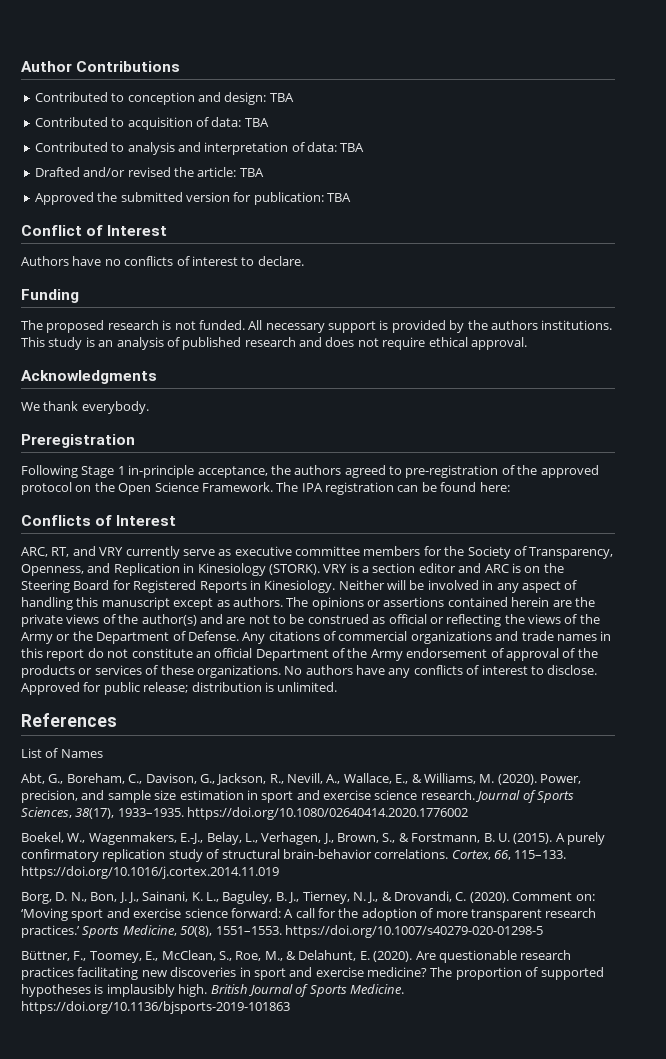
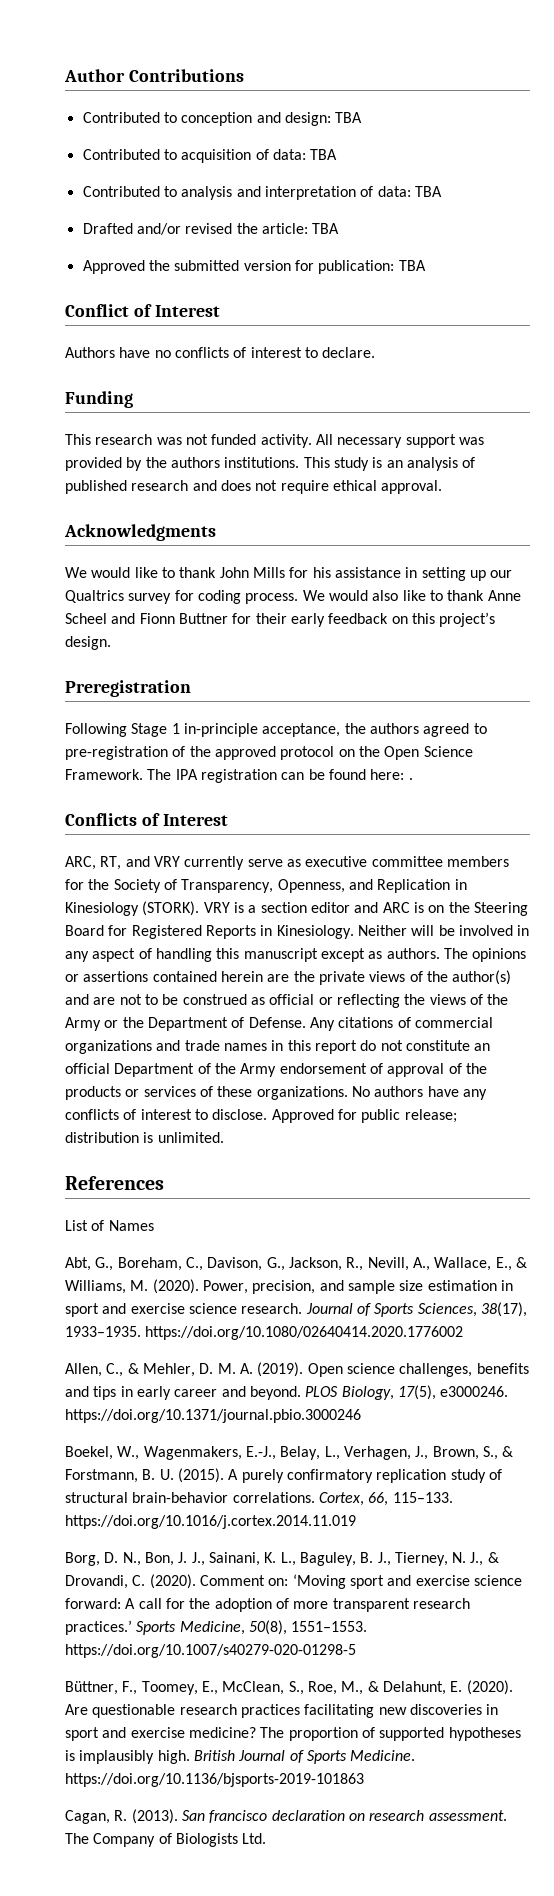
[21,320,245,333] The proposed research is not funded. -> [65,434,312,448] This research was not funded activity.
[379,320,389,330] is -> [458,437,484,445] was
[43,401,149,414] thank everybody. -> [91,567,513,581] [65,590,521,604] [65,612,496,627] [65,636,111,650] would like to thank John Mills for his assistance in setting up our Qualtrics survey for coding process. We would also like to thank Anne Scheel and Fionn Buttner for their early feedback on this project’s design.
(510, 487) none -> [408,778,413,780] .
(469, 813) none -> [65,1362,529,1377] [65,1385,509,1400] [65,1409,361,1423] // Allen, C., & Mehler, D. M. A. (2019). Open science challenges, benefits and tips in early career and beyond. PLOS Biology, 17(5), e3000246. https://doi.org/10.1371/journal.pbio.3000246
(290, 1007) none -> [65,1809,507,1824] [65,1833,267,1847] // Cagan, R. (2013). San francisco declaration on research assessment. The Company of Biologists Ltd.

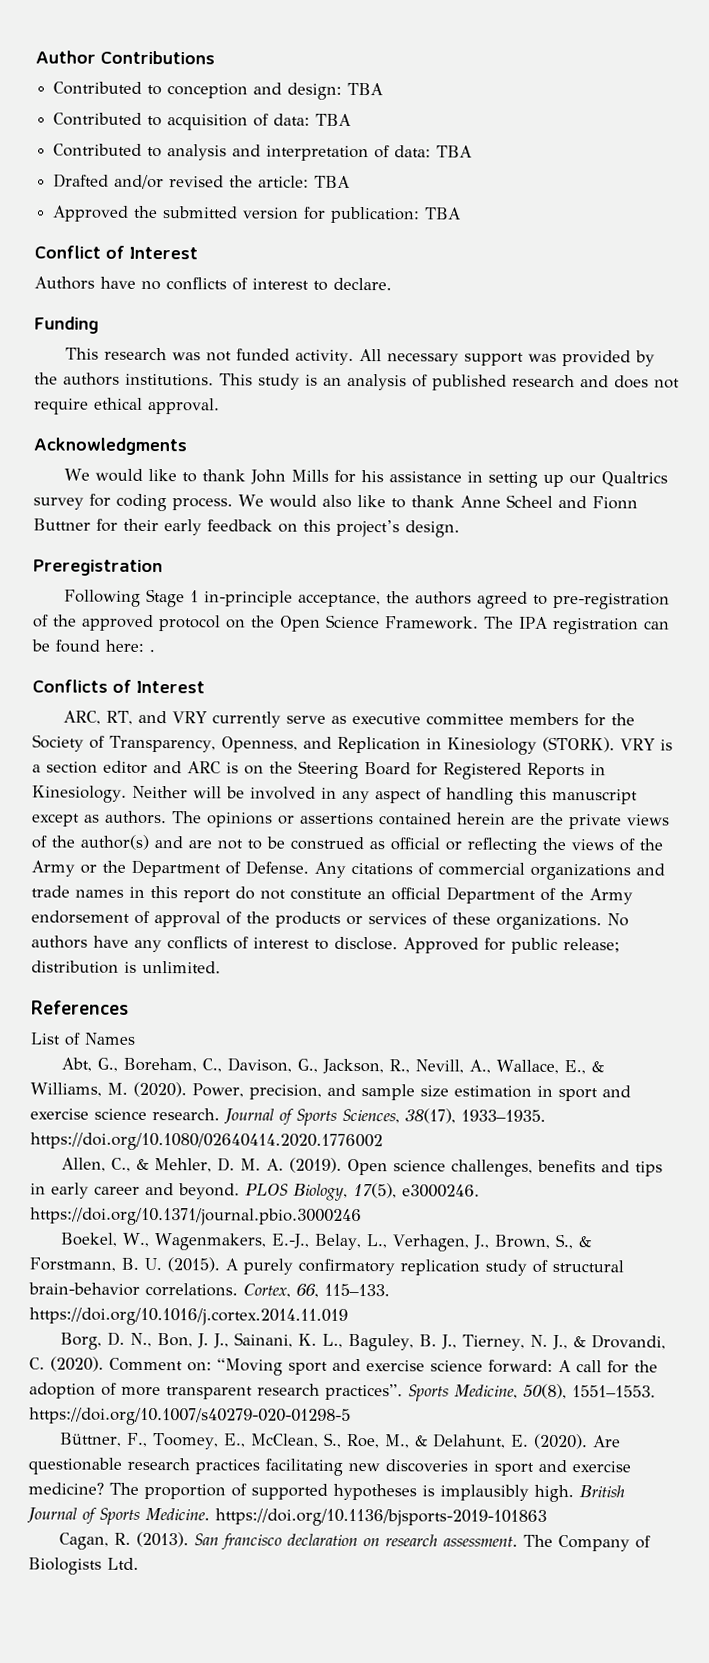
[292,1574,346,1589] ‘Moving -> [217,1358,283,1376] “Moving
[65,1620,132,1635] practices.’ -> [325,1383,403,1401] practices”.

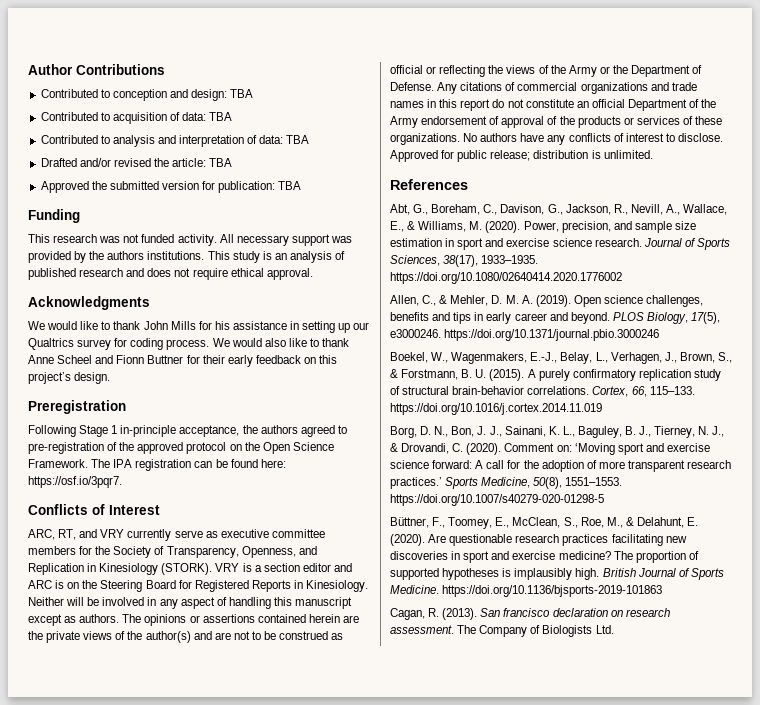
[34,245,198,260] [34,276,392,291] // Conflict of Interest // Authors have no conflicts of interest to declare. -> (302, 185) none
[149,648,155,653] . -> [28,476,122,488] https://osf.io/3pqr7.
[30,1032,136,1046] // List of Names -> (468, 184) none
[217,1358,283,1376] “Moving -> [574,443,615,455] ‘Moving
[325,1383,403,1401] practices”. -> [390,477,442,489] practices.’

